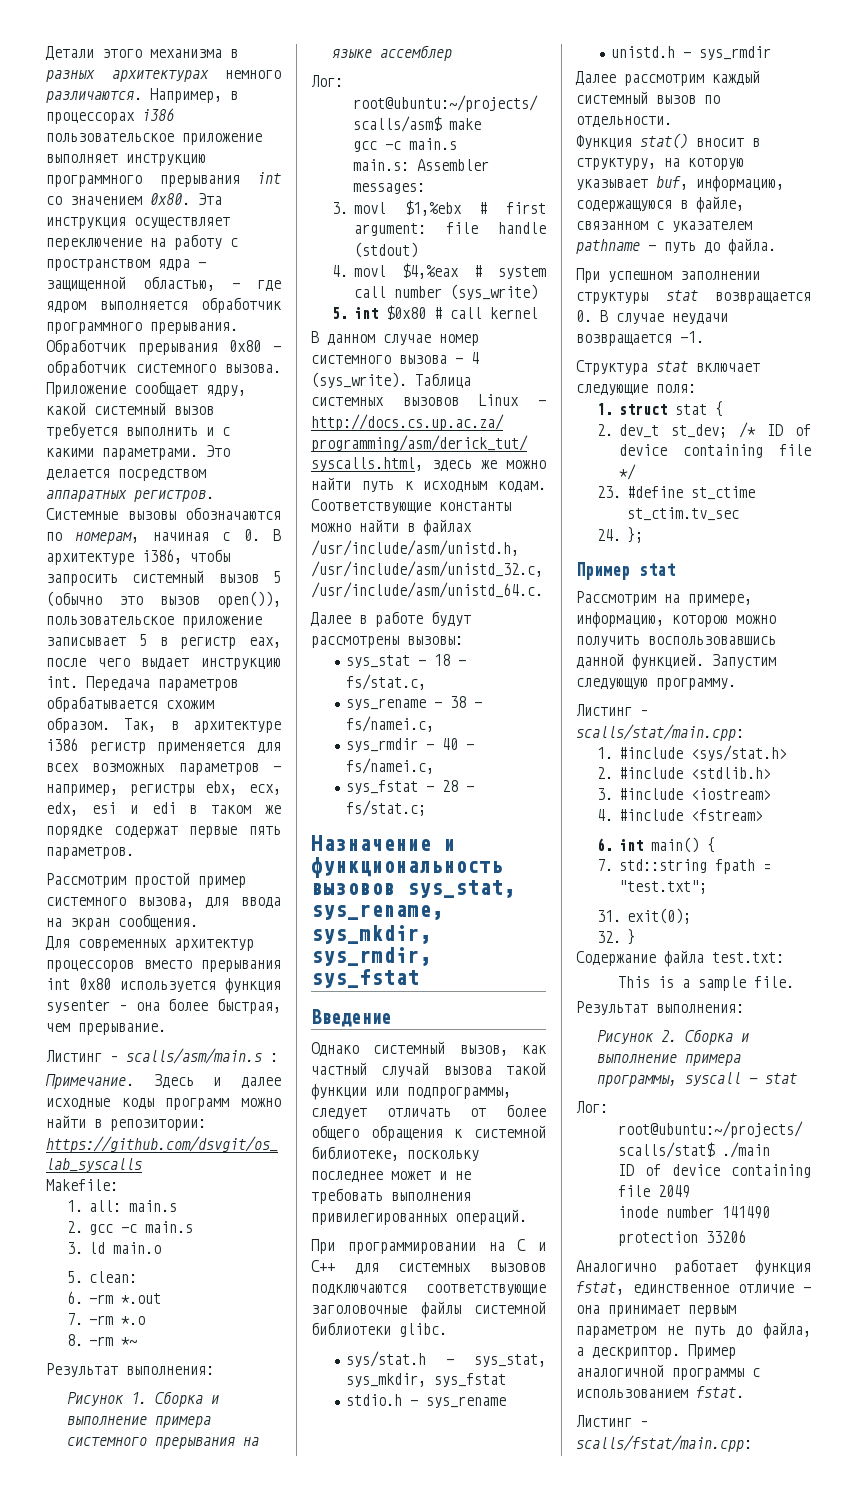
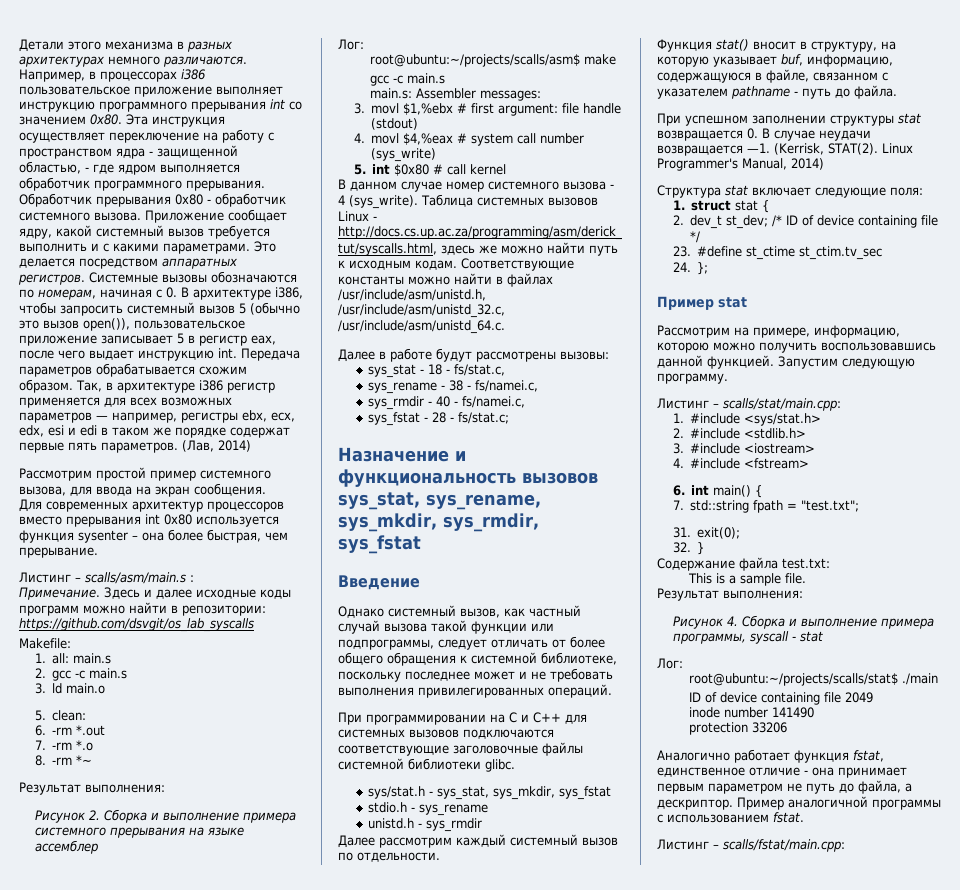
(134, 853) none -> [182,440,251,452] (Лав, 2014)
[131,1392,148,1404] 1. -> [89,810,101,820] 2.
(704, 337) none -> [774,143,913,155] [657,158,824,171] (Kerrisk, STAT(2). Linux Programmer's Manual, 2014)
[661,1030,678,1042] 2. -> [727,616,739,626] 4.

